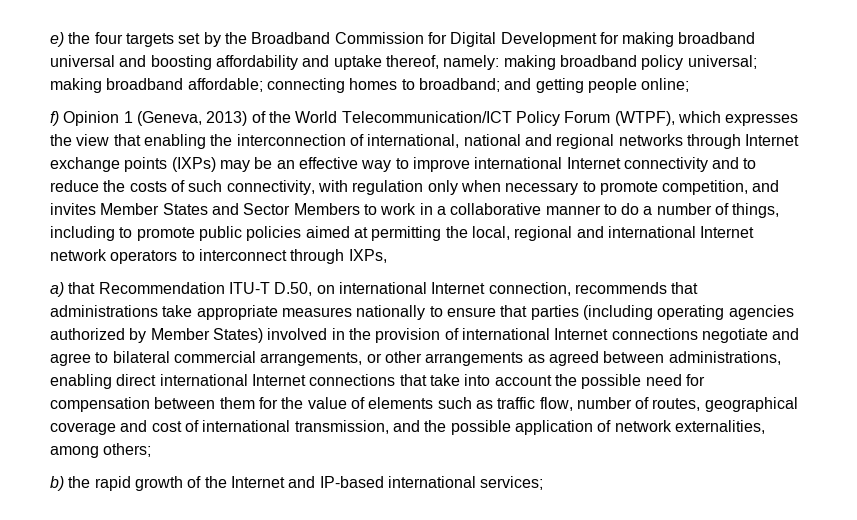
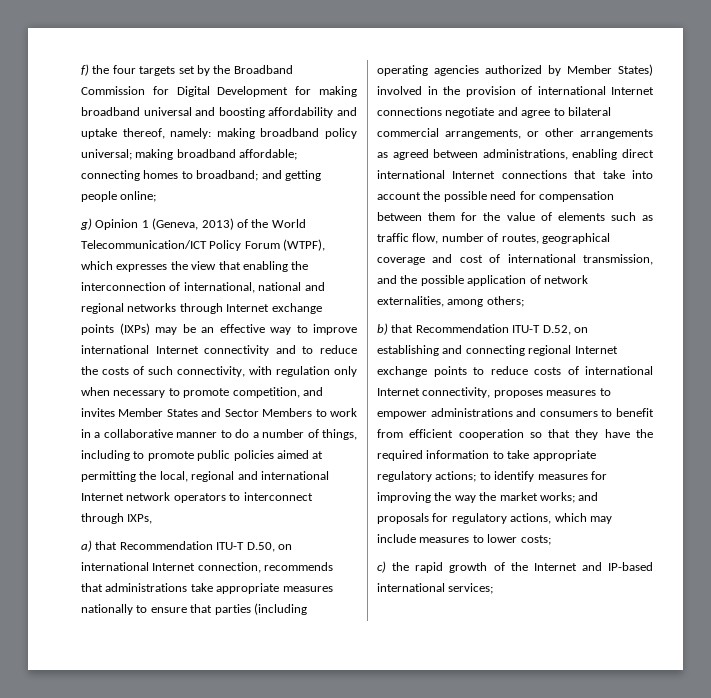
[50,32,64,47] e) -> [81,64,89,76] f)
[50,111,59,126] f) -> [80,218,92,230] g)
(64, 483) none -> [391,324,588,335] [377,345,618,356] [377,366,653,377] [377,387,611,398] [377,408,654,419] [377,429,653,440] [377,450,596,461] [377,471,607,482] [377,492,599,503] [377,513,612,524] [377,534,551,545] [377,561,386,573] that Recommendation ITU-T D.52, on establishing and connecting regional Internet exchange points to reduce costs of international Internet connectivity, proposes measures to empower administrations and consumers to benefit from efficient cooperation so that they have the required information to take appropriate regulatory actions; to identify measures for improving the way the market works; and proposals for regulatory actions, which may include measures to lower costs; // c)

